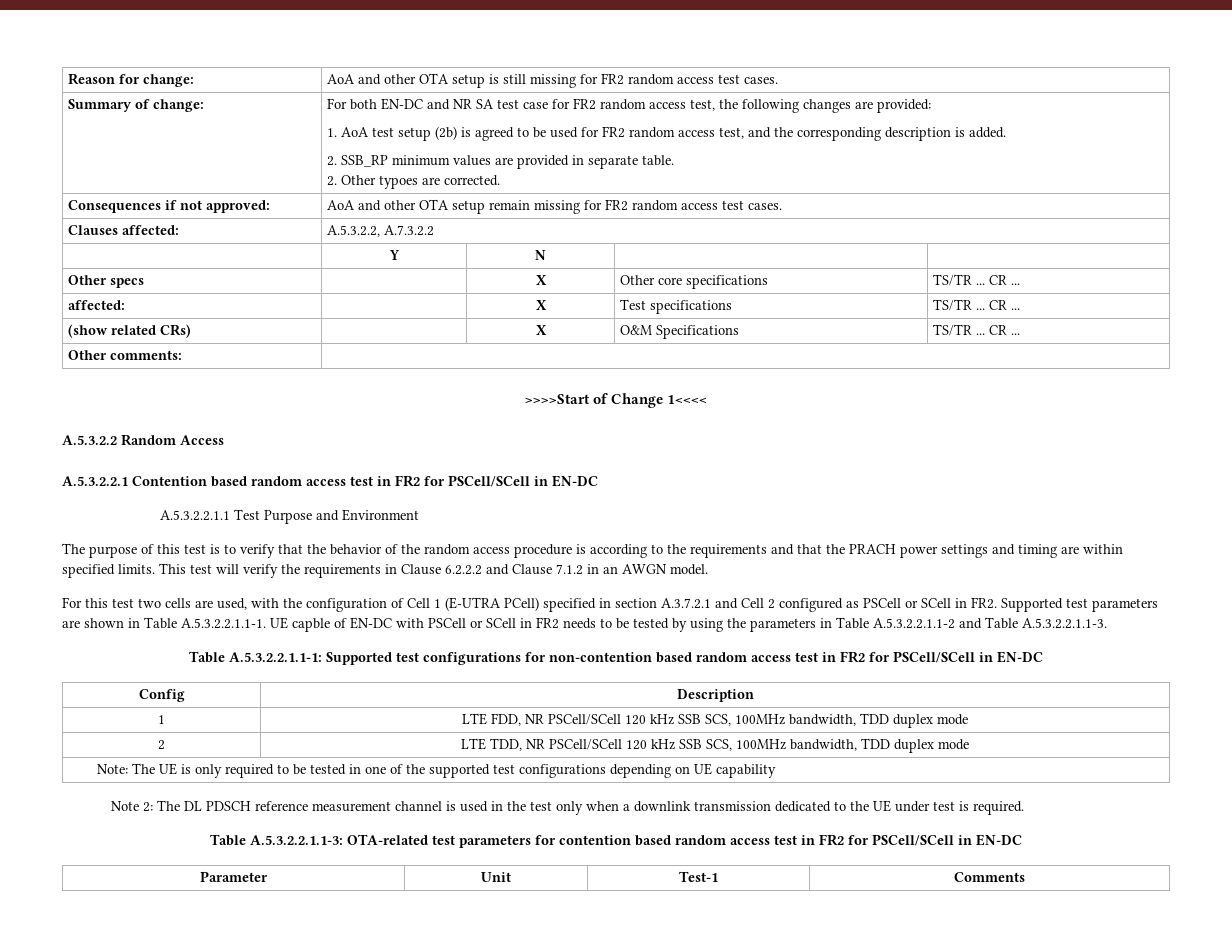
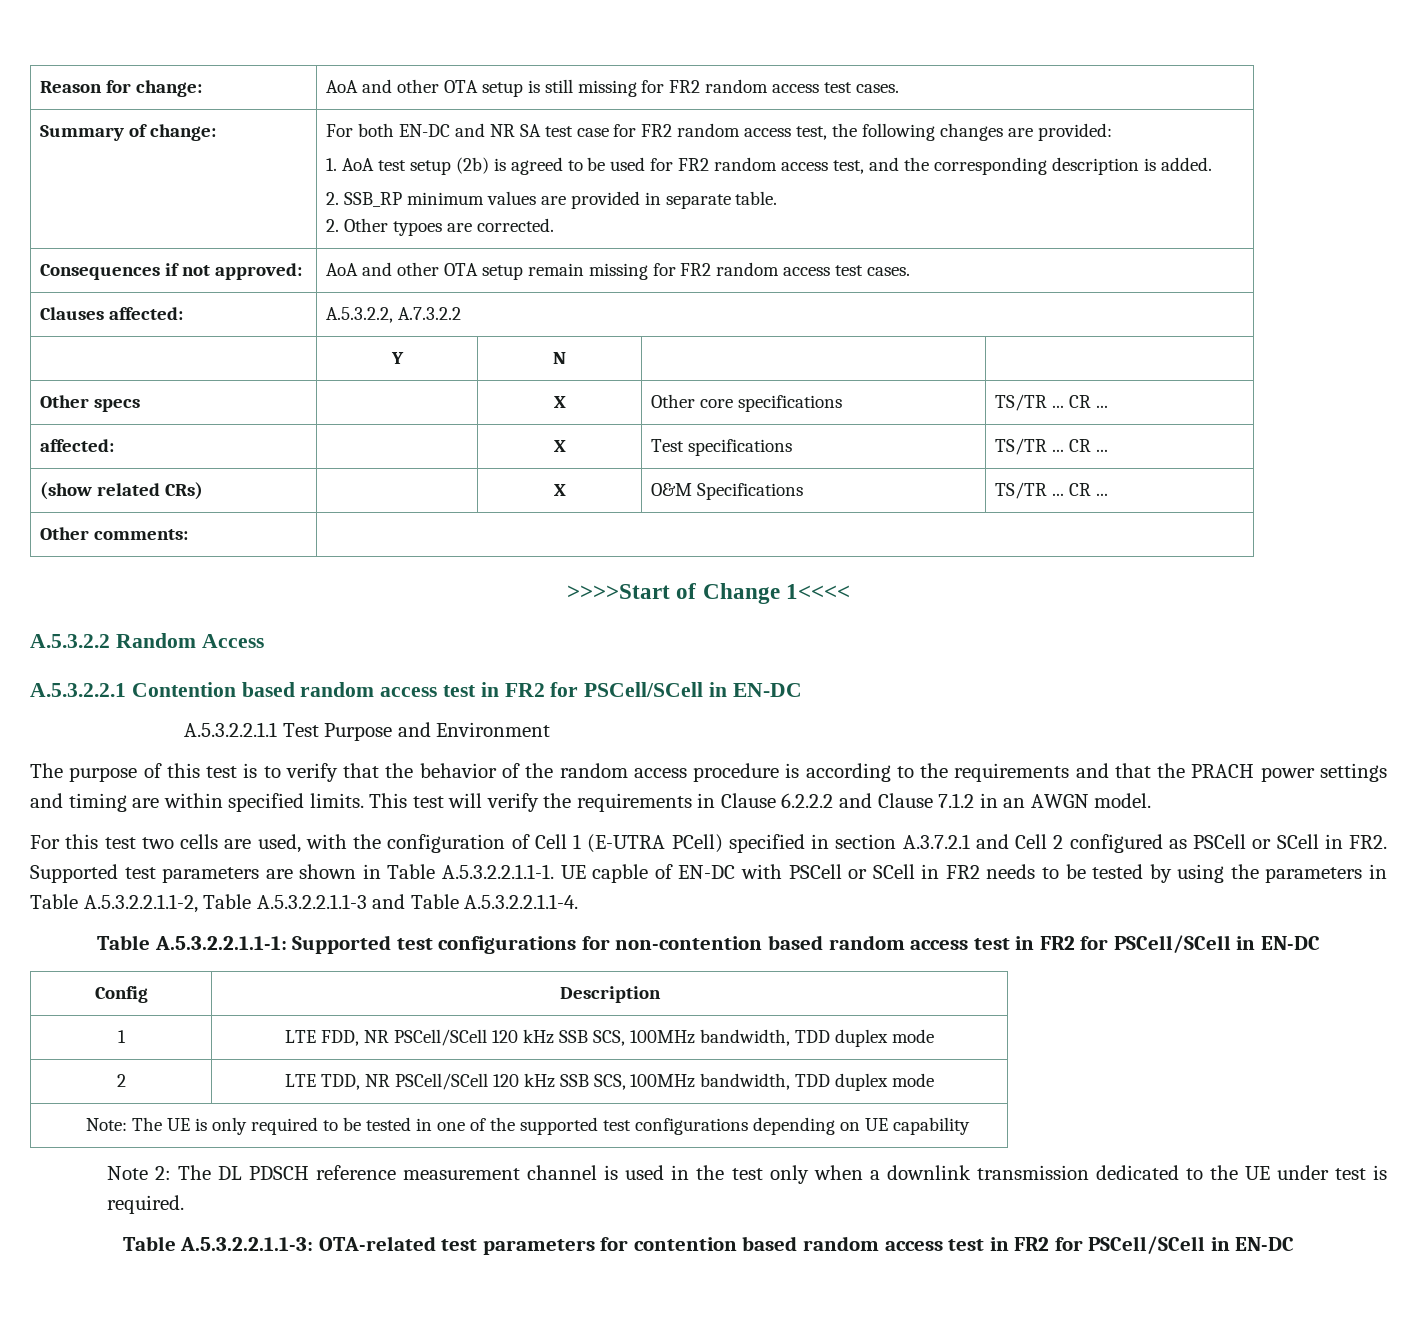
[873,618,955,629] A.5.3.2.2.1.1-2 -> [83,894,367,913] A.5.3.2.2.1.1-2, Table A.5.3.2.2.1.1-3
[1022,618,1107,629] A.5.3.2.2.1.1-3. -> [464,894,579,909] A.5.3.2.2.1.1-4.
[200,871,268,882] [481,872,511,882] [679,871,718,882] [954,872,1025,882] // Parameter | Unit | Test-1 | Comments -> (1295, 1244) none

